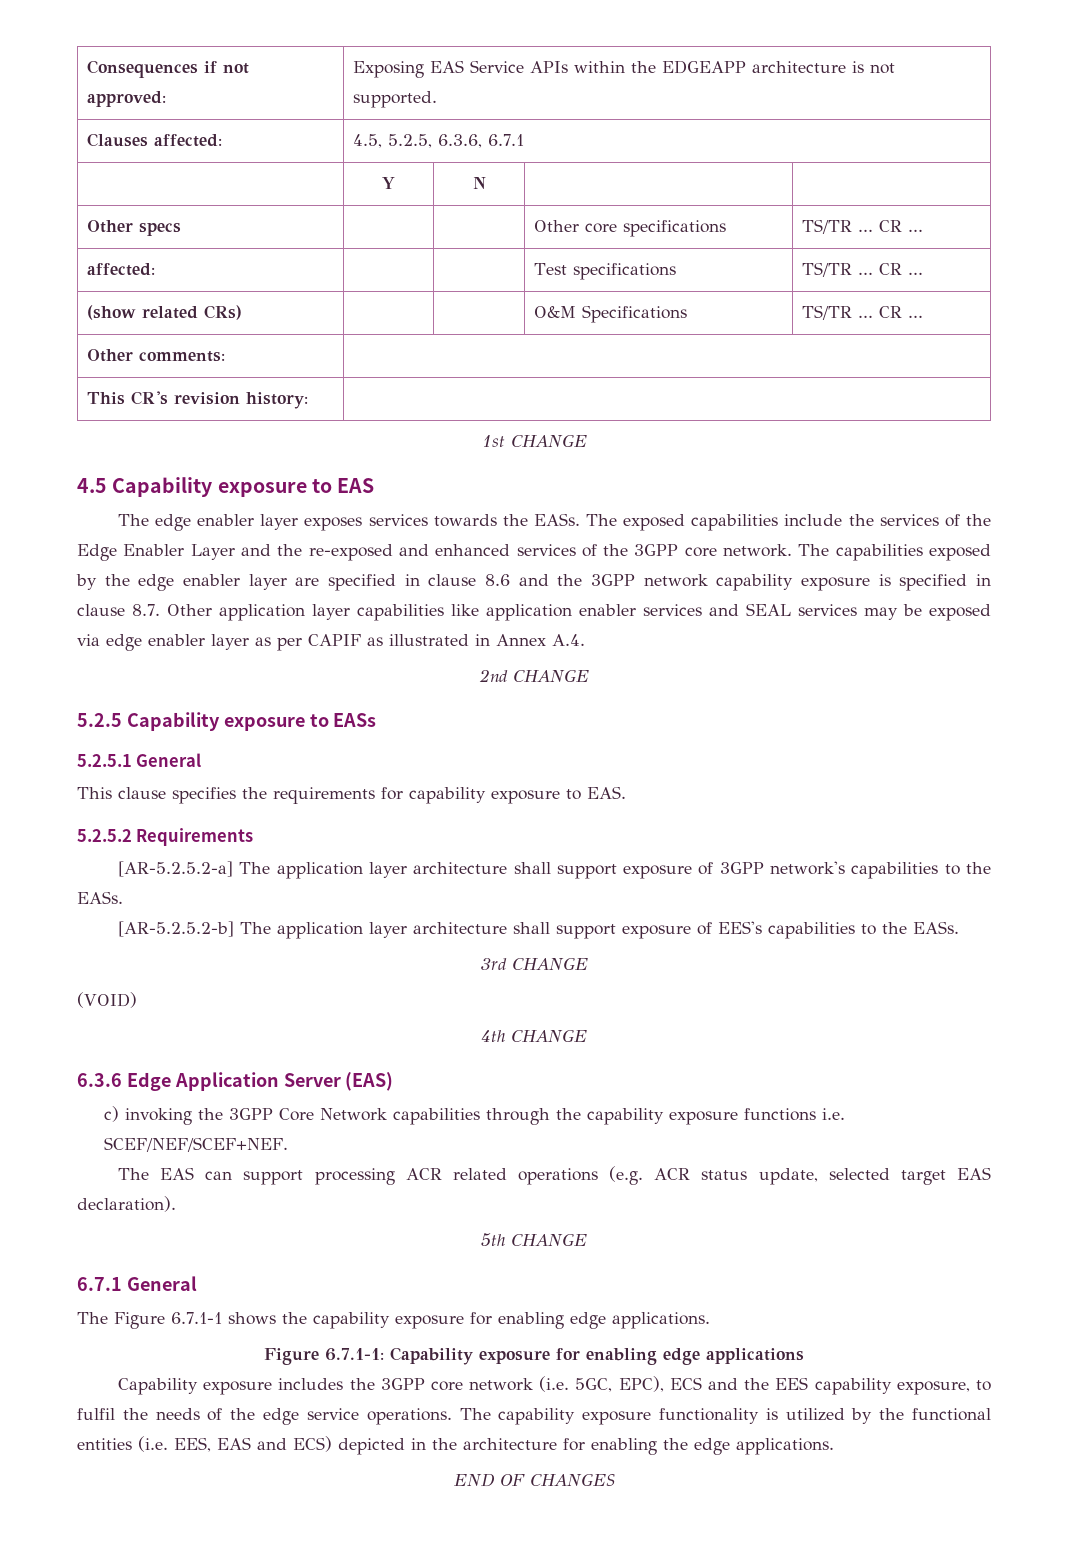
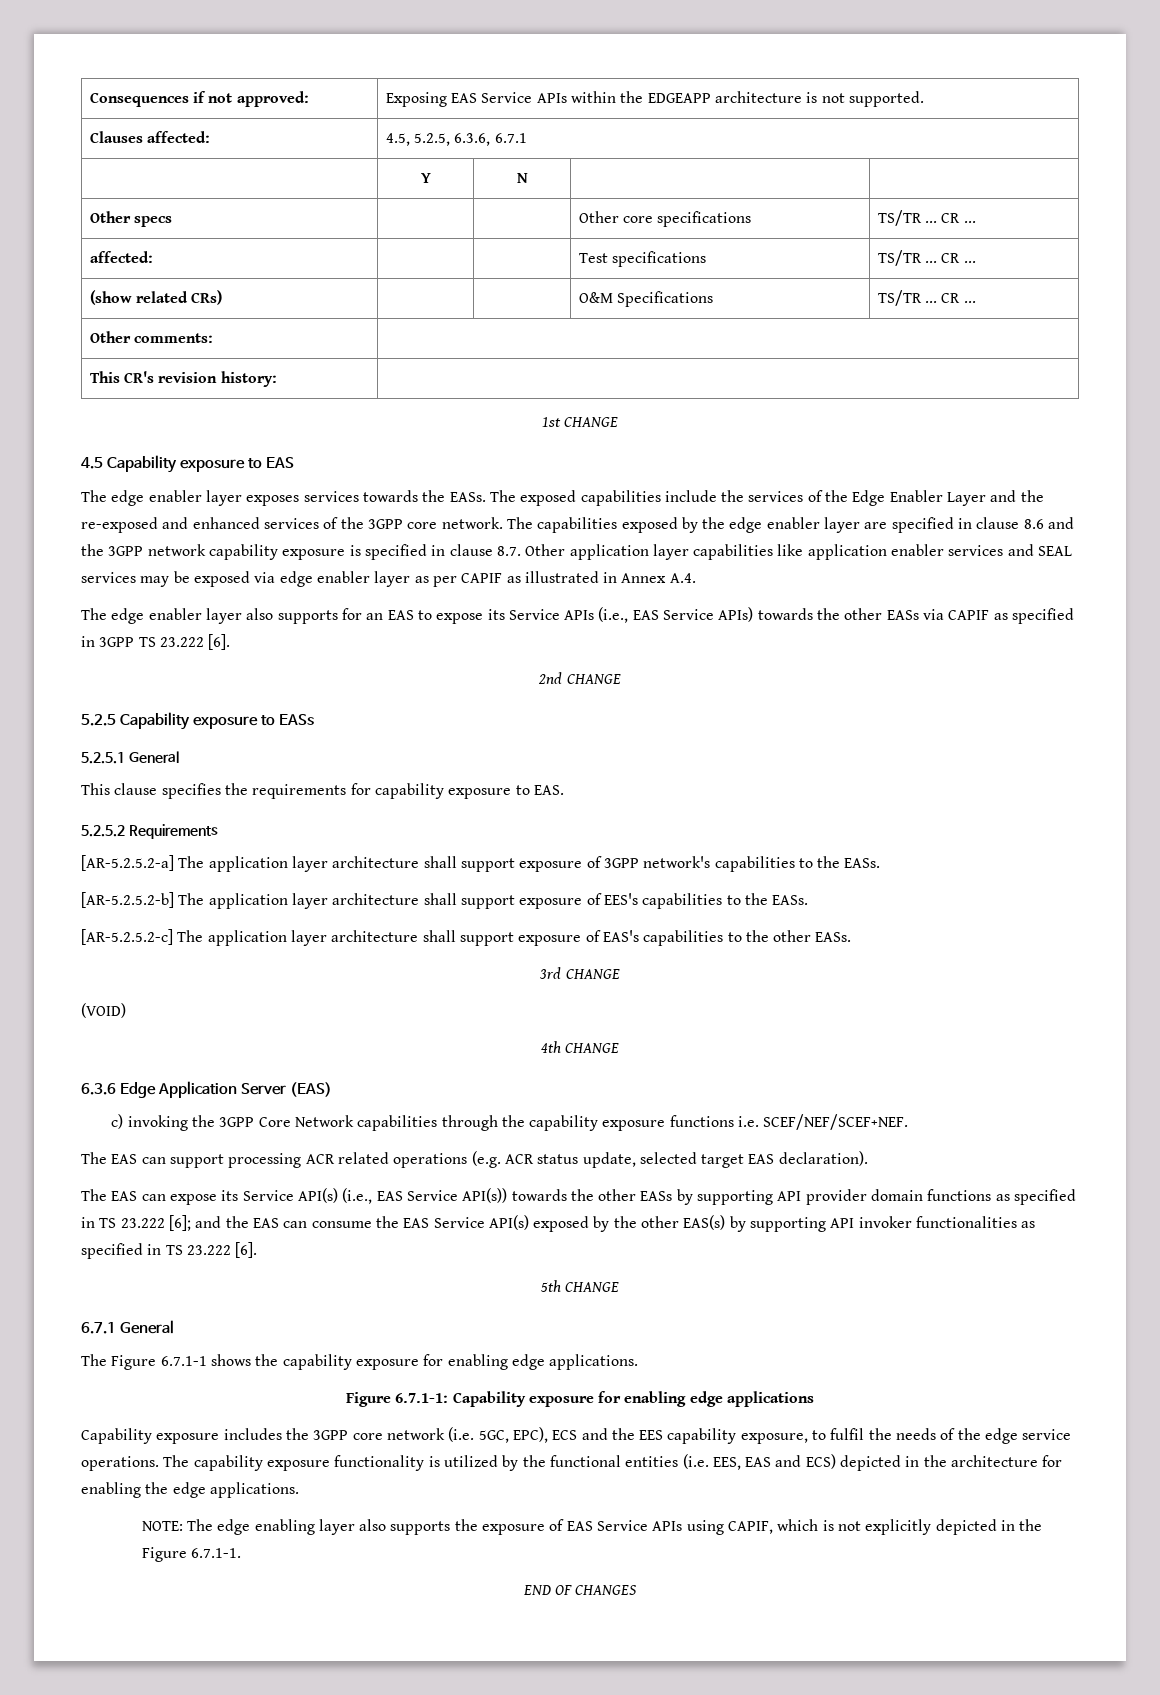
(585, 640) none -> [81,607,1075,624] [81,634,231,650] // The edge enabler layer also supports for an EAS to expose its Service APIs (i.e., EAS Service APIs) towards the other EASs via CAPIF as specified in 3GPP TS 23.222 [6].
(959, 927) none -> [81,929,852,946] // [AR-5.2.5.2-c] The application layer architecture shall support exposure of EAS's capabilities to the other EASs.
(176, 1204) none -> [81,1188,1077,1205] [81,1215,1036,1232] [81,1242,258,1259] // The EAS can expose its Service API(s) (i.e., EAS Service API(s)) towards the other EASs by supporting API provider domain functions as specified in TS 23.222 [6]; and the EAS can consume the EAS Service API(s) exposed by the other EAS(s) by supporting API invoker functionalities as specified in TS 23.222 [6].
(834, 1446) none -> [141,1519,1043,1535] [141,1547,241,1562] // NOTE: The edge enabling layer also supports the exposure of EAS Service APIs using CAPIF, which is not explicitly depicted in the Figure 6.7.1-1.

